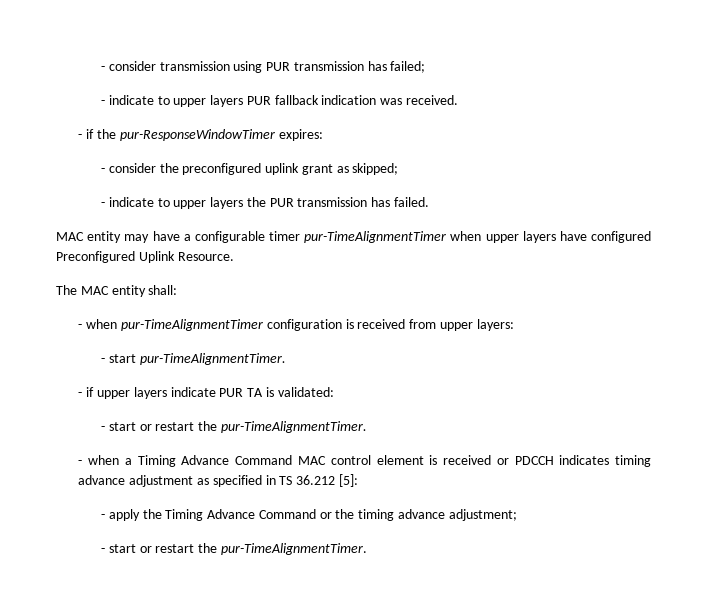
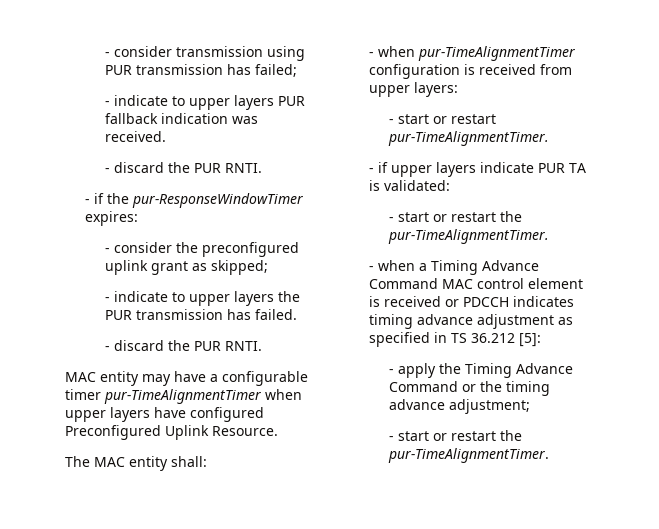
(458, 100) none -> [105,162,263,173] // - discard the PUR RNTI.
(429, 202) none -> [105,340,263,351] // - discard the PUR RNTI.
(136, 358) none -> [433,114,497,124] or restart

